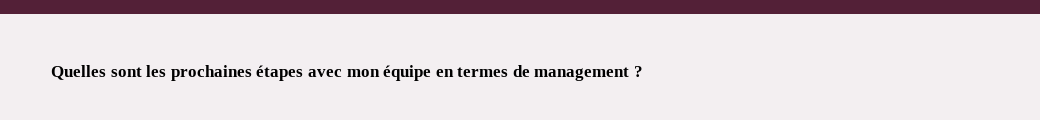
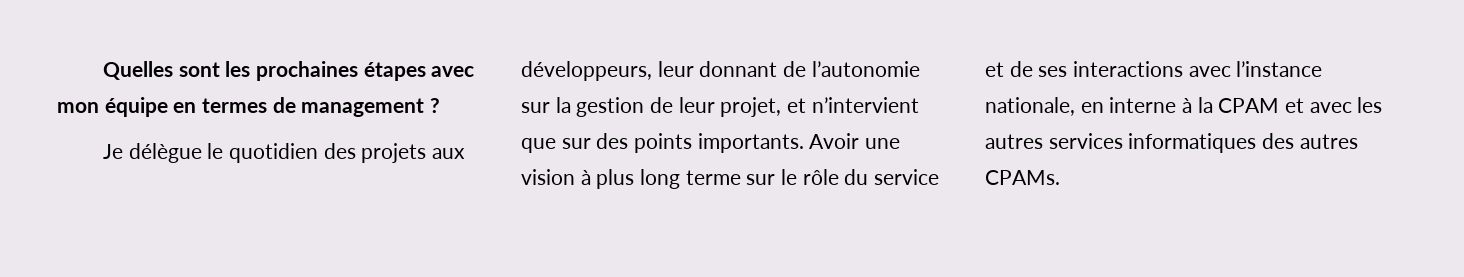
(644, 71) none -> [102,143,466,163] [521,61,920,81] [521,97,919,117] [521,133,901,153] [521,169,940,189] [985,61,1323,77] [985,97,1383,116] [985,133,1358,153] [985,170,1060,185] // Je délègue le quotidien des projets aux développeurs, leur donnant de l’autonomie sur la gestion de leur projet, et n’intervient que sur des points importants. Avoir une vision à plus long terme sur le rôle du service et de ses interactions avec l’instance nationale, en interne à la CPAM et avec les autres services informatiques des autres CPAMs.

